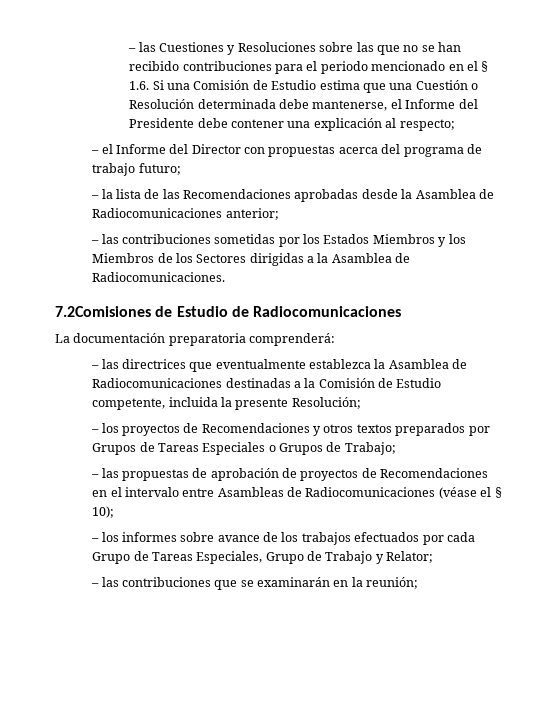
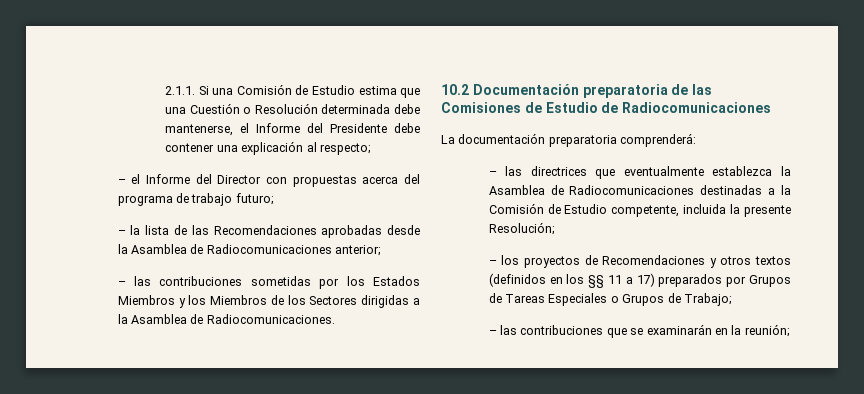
[128,42,462,55] [129,61,489,74] [129,81,150,90] – las Cuestiones y Resoluciones sobre las que no se han recibido contribuciones para el periodo mencionado en el § 1.6. -> [165,86,196,95] 2.1.1.
[55,306,151,317] 7.2Comisiones -> [441,84,713,98] [441,102,521,113] 10.2 Documentación preparatoria de las Comisiones
(392, 428) none -> [488,273,655,288] (definidos en los §§ 11 a 17)
[91,468,489,481] [92,487,502,499] [92,506,115,518] [91,532,475,545] [92,551,434,564] // – las propuestas de aprobación de proyectos de Recomendaciones en el intervalo entre Asambleas de Radiocomunicaciones (véase el § 10); // – los informes sobre avance de los trabajos efectuados por cada Grupo de Tareas Especiales, Grupo de Trabajo y Relator; -> (732, 299) none

